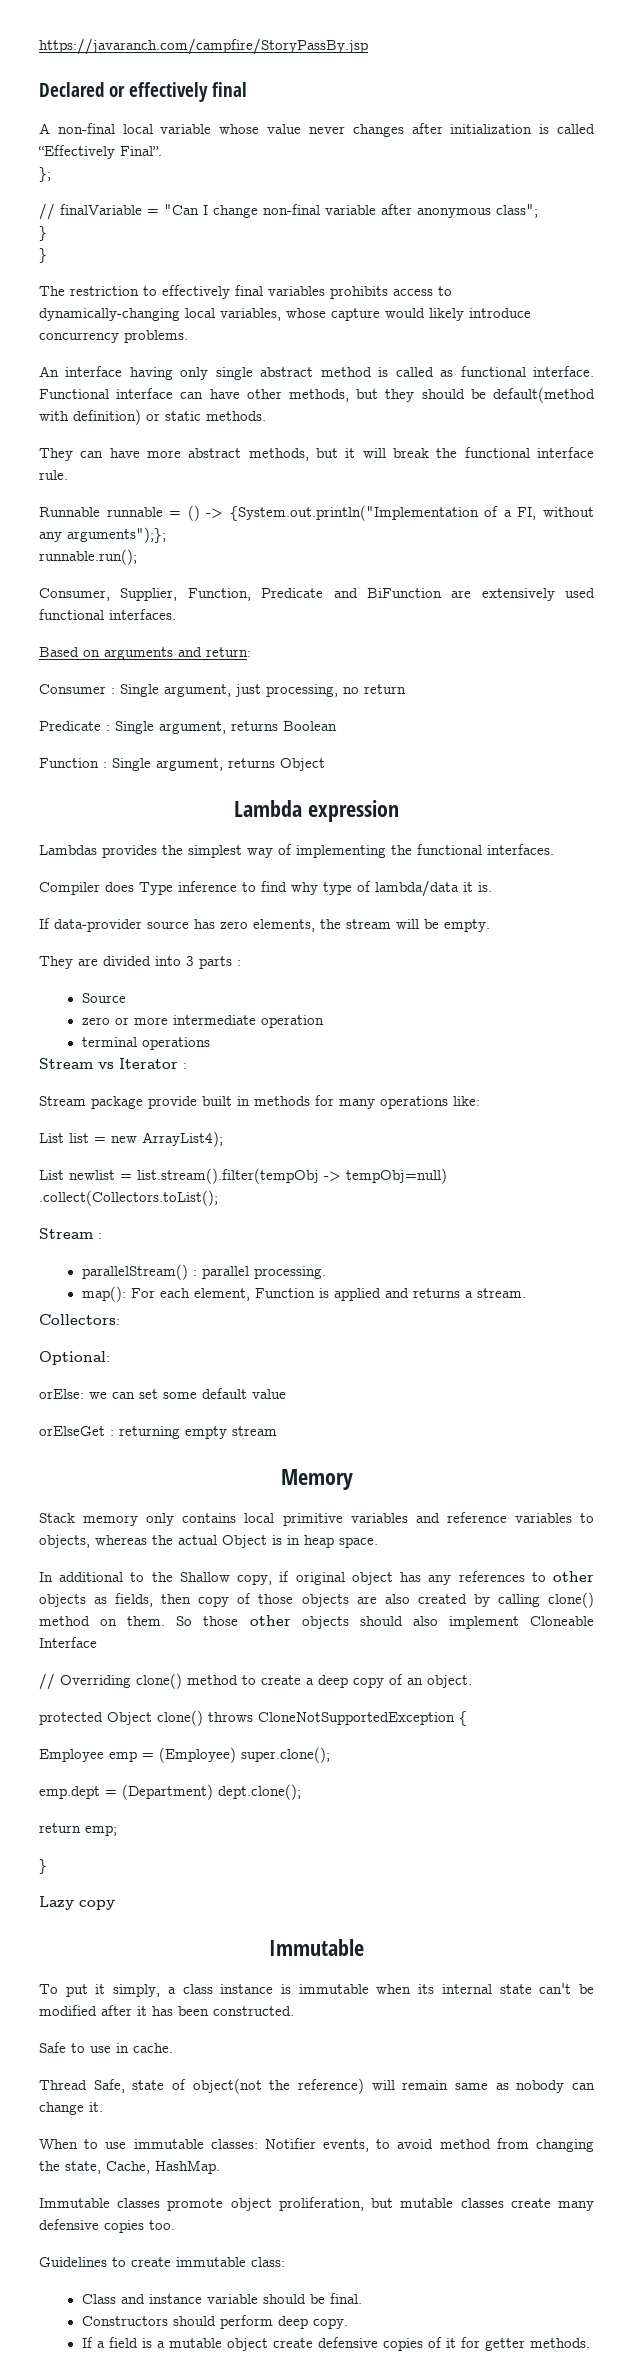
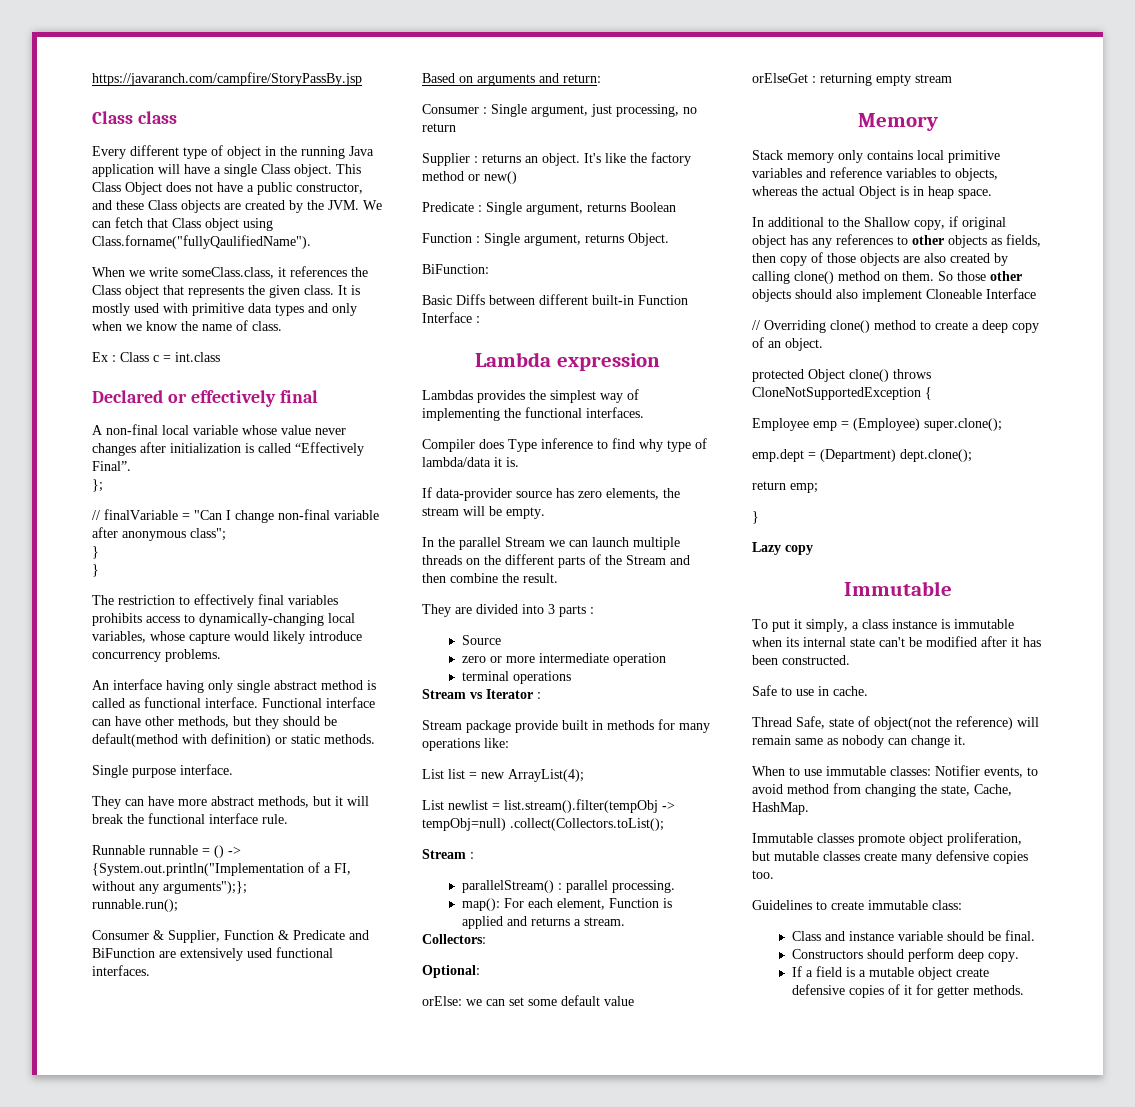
(368, 46) none -> [92,111,177,124] [92,145,374,159] [92,164,361,177] [92,182,363,195] [92,200,382,213] [92,217,273,231] [92,235,311,249] [92,266,368,279] [92,285,360,298] [92,303,357,316] [92,320,282,331] [92,352,220,362] // Class class // Every different type of object in the running Java application will have a single Class object. This Class Object does not have a public constructor, and these Class objects are created by the JVM. We can fetch that Class object using Class.forname("fullyQaulifiedName"). // When we write someClass.class, it references the Class object that represents the given class. It is mostly used with primitive data types and only when we know the name of class. // Ex : Class c = int.class
(266, 416) none -> [92,764,233,778] // Single purpose interface.
[39,588,251,601] Consumer, Supplier, Function, -> [92,930,289,943] Consumer & Supplier, Function &
(406, 689) none -> [422,152,691,166] [422,171,517,184] // Supplier : returns an object. It's like the factory method or new()
[280,758,325,771] Object -> [628,233,669,246] [422,264,489,274] [422,294,688,305] [422,312,480,323] Object. // BiFunction: // Basic Diffs between different built-in Function Interface :
(490, 925) none -> [422,537,680,550] [422,554,690,568] [422,573,558,583] // In the parallel Stream we can launch multiple threads on the different parts of the Stream and then combine the result.
[142,1131,223,1147] ArrayList4); -> [508,769,584,782] ArrayList(4);

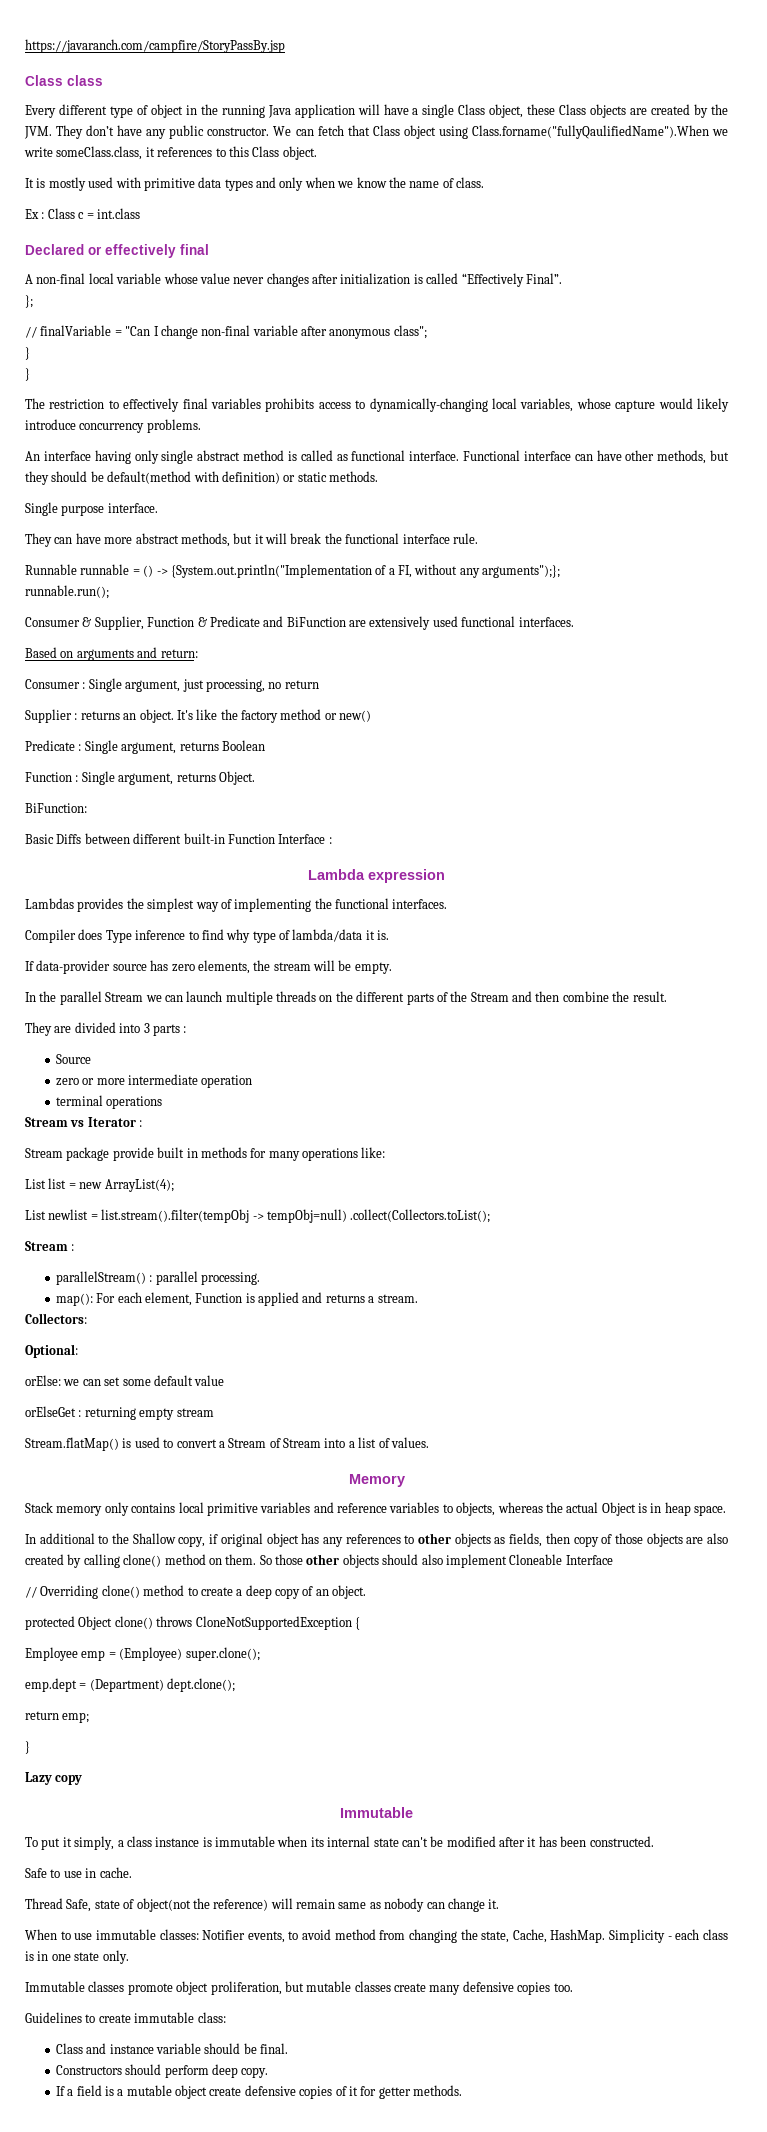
[294,164,361,177] [92,182,363,195] [92,200,112,210] object. This Class Object does not have a public constructor, and -> [489,104,524,118] object,
(359, 205) none -> [56,125,270,139] They don’t have any public constructor.
[92,235,311,249] [92,267,125,277] Class.forname("fullyQaulifiedName"). // When -> [471,125,709,139] Class.forname("fullyQaulifiedName").When
[351,267,368,277] [92,285,334,298] the Class object that represents the given class. -> [215,146,317,160] to this Class object. //
(952, 78) none -> [25,1437,429,1451] // Stream.flatMap() is used to convert a Stream of Stream into a list of values.
(809, 808) none -> [609,1929,729,1943] [25,1950,129,1964] Simplicity - each class is in one state only.

